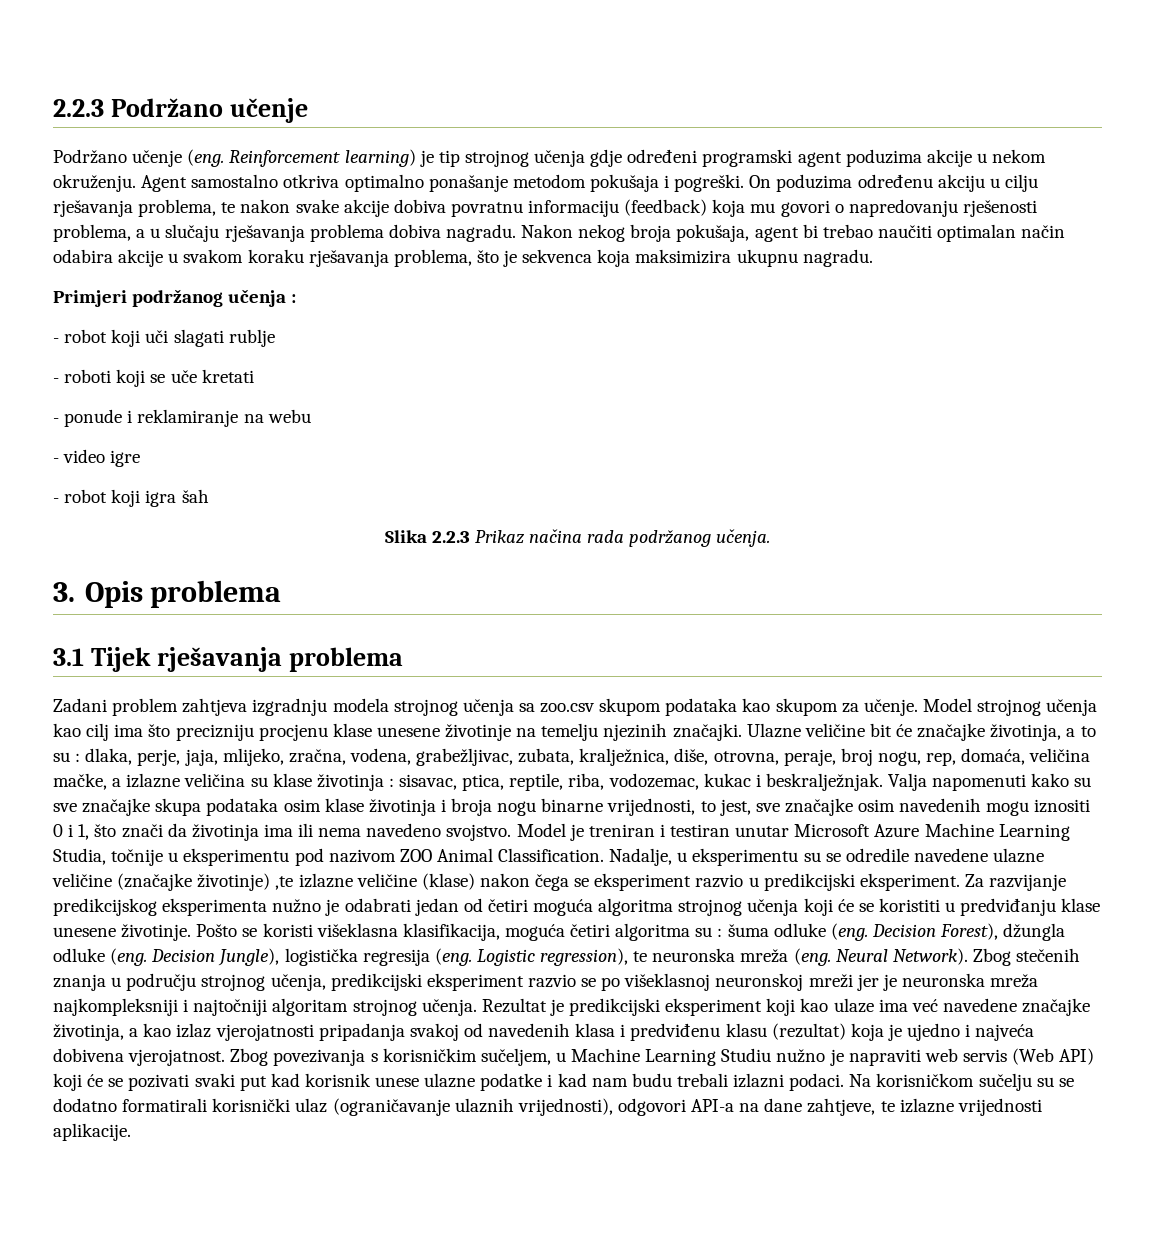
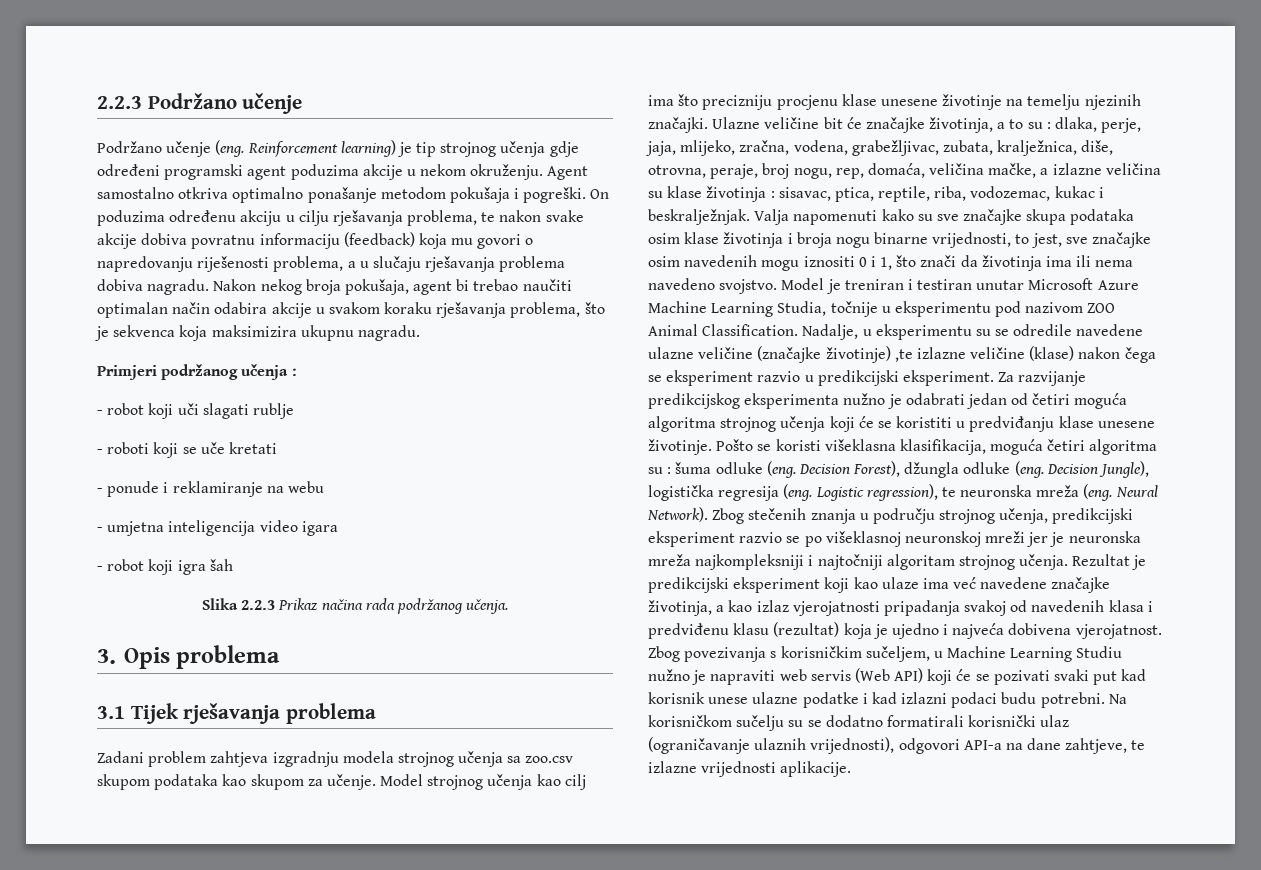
[962,200,1037,217] rješenosti -> [197,256,270,272] riješenosti
[63,449,141,467] video igre -> [107,520,338,536] umjetna inteligencija video igara
[591,1073,845,1091] nam budu trebali izlazni podaci. -> [901,692,1105,708] izlazni podaci budu potrebni.

